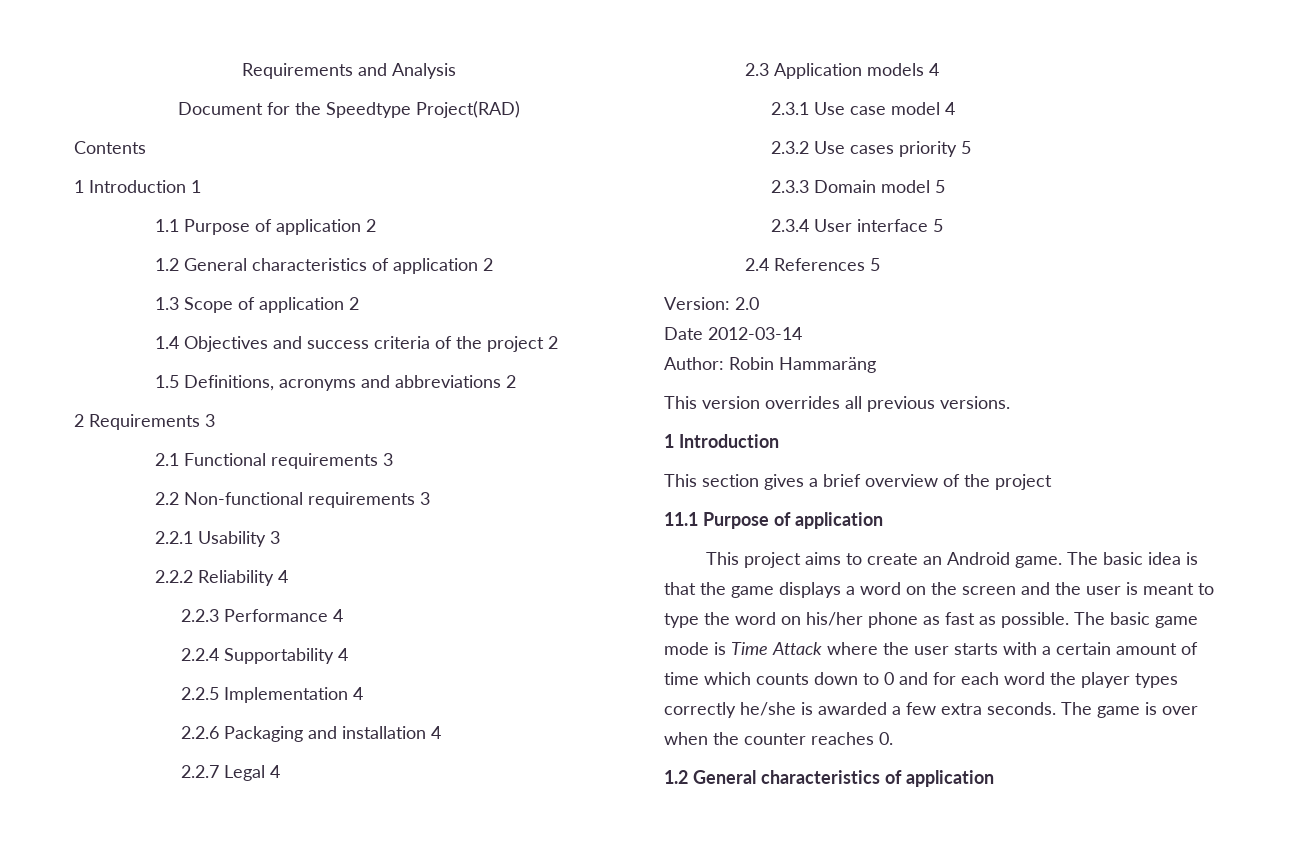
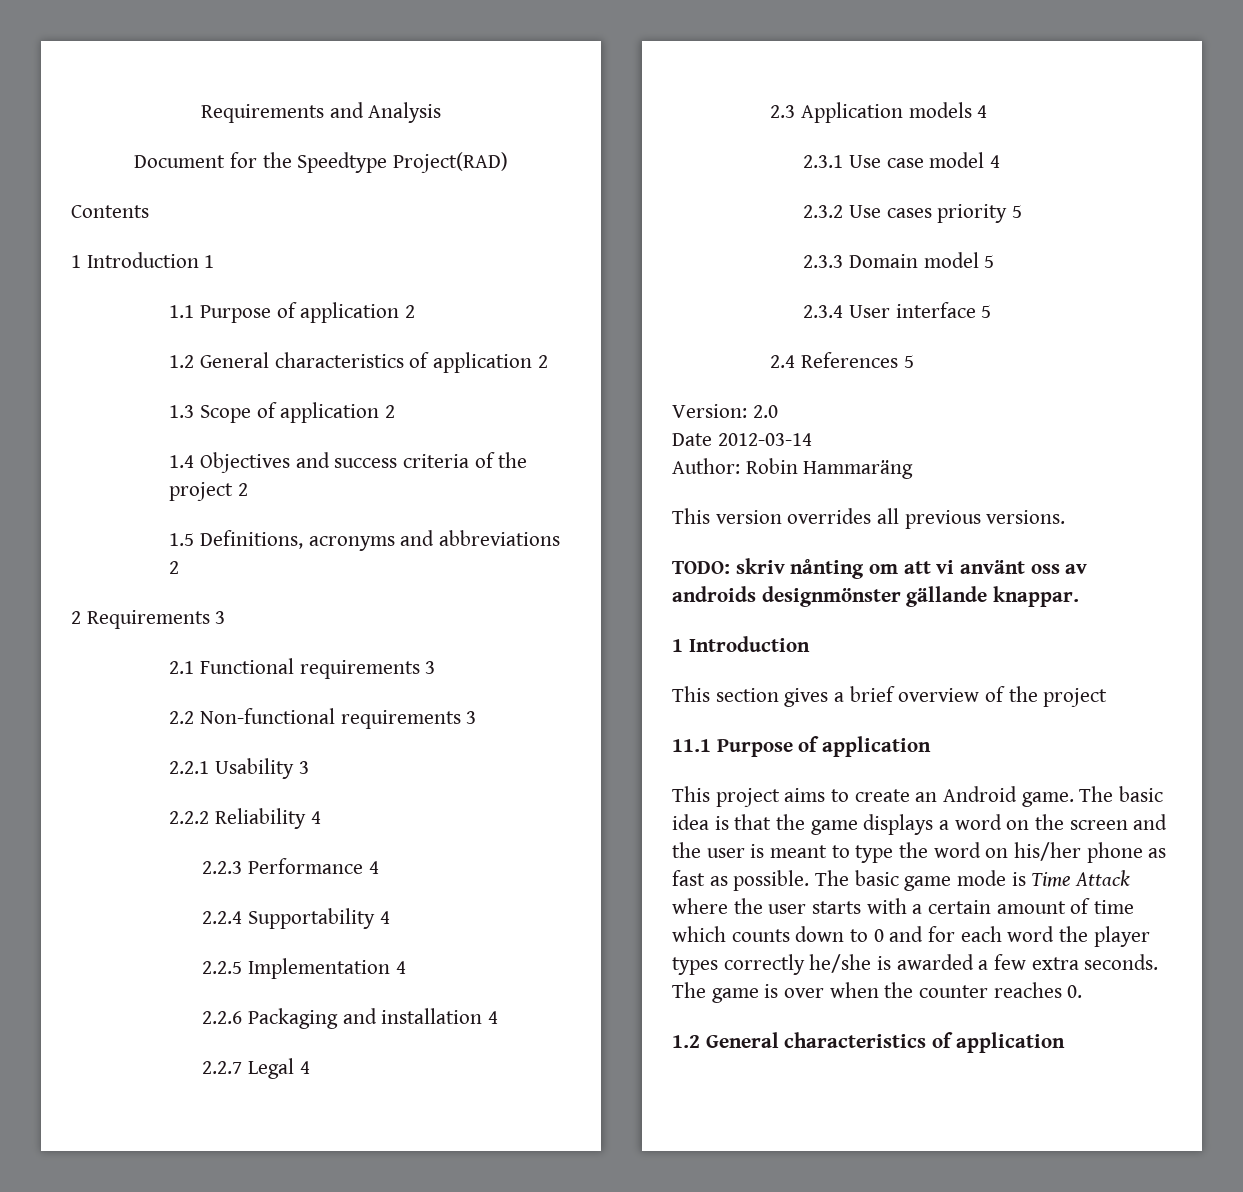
(1010, 402) none -> [672,558,1088,579] [672,586,1080,607] // TODO: skriv nånting om att vi använt oss av androids designmönster gällande knappar.

